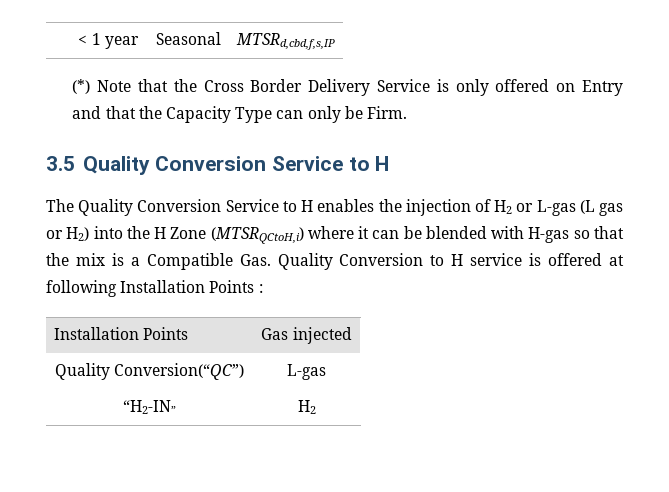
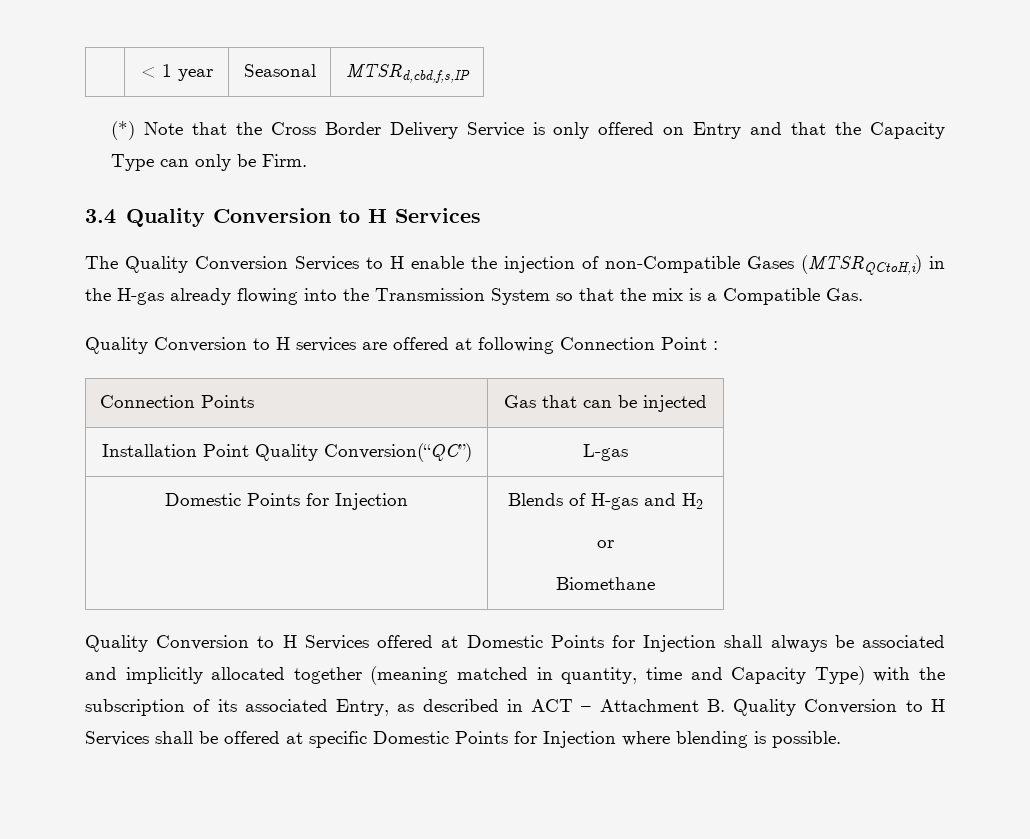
[46,156,390,175] 3.5 Quality Conversion Service to H -> [85,208,481,227] 3.4 Quality Conversion to H Services
[225,199,375,212] Service to H enables -> [295,256,464,271] Services to H enable
[494,200,623,216] [46,226,570,244] H2 or L-gas (L gas or H2) into the H Zone (MTSRQCtoH,i) where it can be blended with H-gas -> [605,255,945,275] [85,288,550,305] non-Compatible Gases (MTSRQCtoH,i) in the H-gas already flowing into the Transmission System
[277,253,542,270] Quality Conversion to H service is -> [85,337,387,354] // Quality Conversion to H services are
[120,280,255,293] Installation Points -> [560,337,707,350] Connection Point
[53,327,139,340] Installation -> [99,395,195,408] Connection
(289, 334) none -> [542,395,637,408] that can be
(352, 335) none -> [101,444,249,457] Installation Point
[123,400,176,414] [297,400,316,414] “H2-IN” | H2 -> [165,493,408,510] [508,493,703,510] [597,540,614,548] [556,577,655,590] [85,635,945,652] [85,666,946,685] [85,699,945,716] [85,731,841,748] Domestic Points for Injection | Blends of H-gas and H2 // or // Biomethane // Quality Conversion to H Services offered at Domestic Points for Injection shall always be associated and implicitly allocated together (meaning matched in quantity, time and Capacity Type) with the subscription of its associated Entry, as described in ACT – Attachment B. Quality Conversion to H Services shall be offered at specific Domestic Points for Injection where blending is possible.

